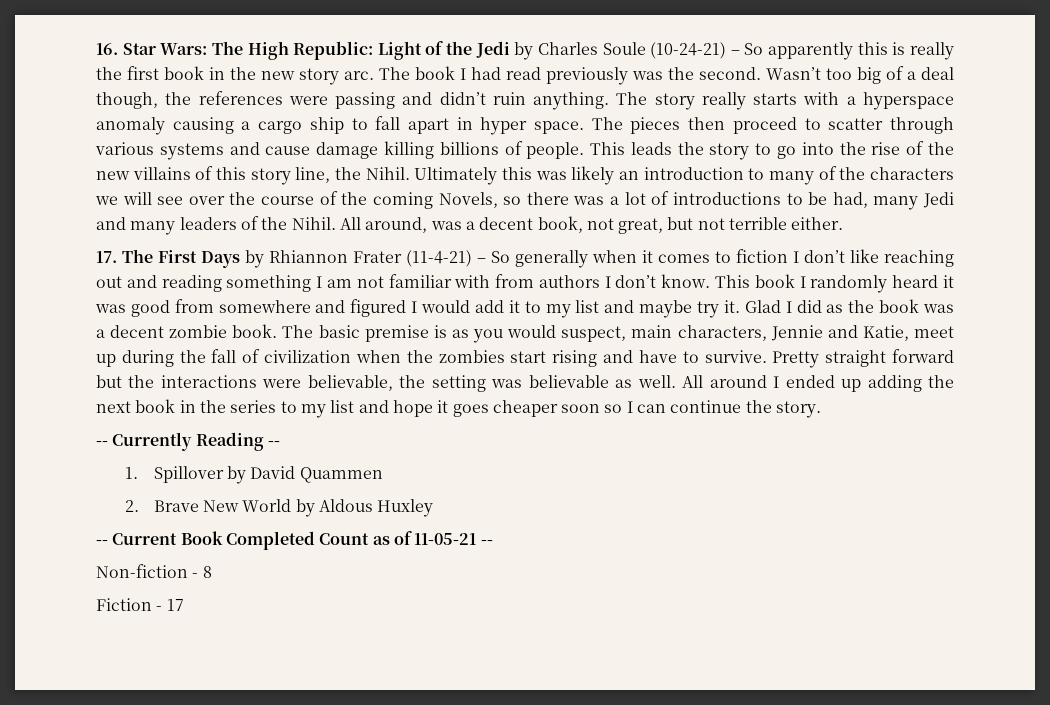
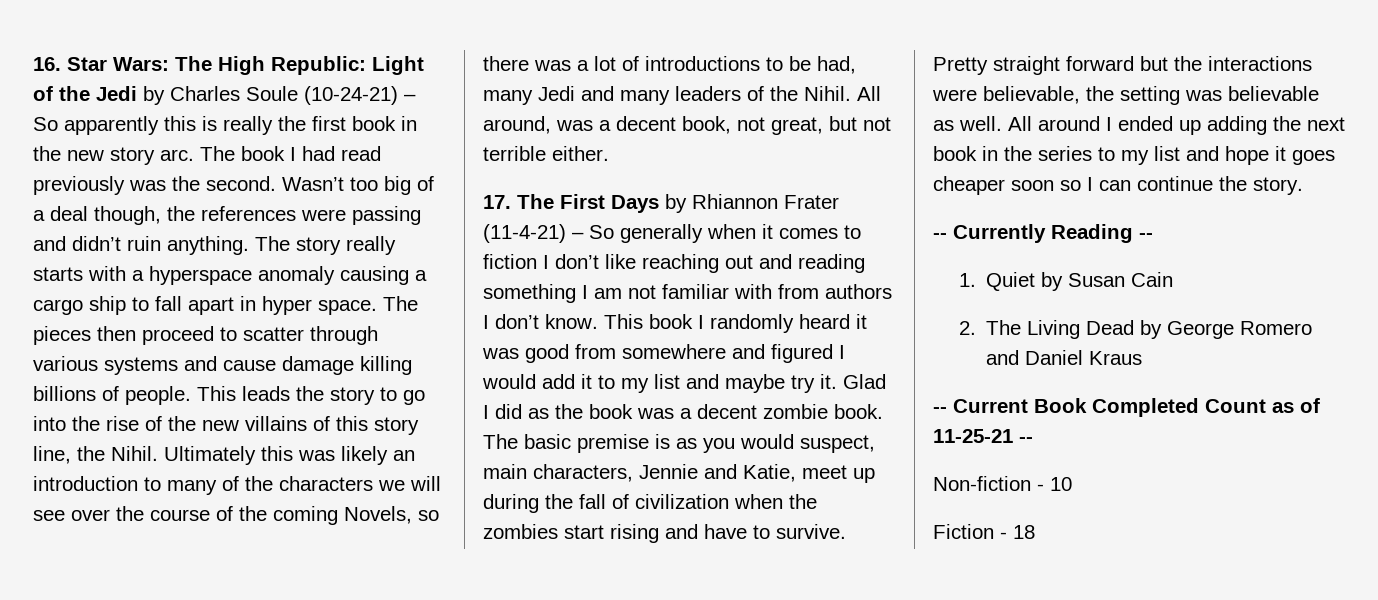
[153,466,383,484] [124,499,434,517] Spillover by David Quammen // 2. Brave New World by Aldous Huxley -> [986,272,1174,291] [958,320,1313,339] [986,350,1143,365] Quiet by Susan Cain // 2. The Living Dead by George Romero and Daniel Kraus
[414,533,477,545] 11-05-21 -> [933,429,1013,443] 11-25-21
[202,566,212,578] 8 -> [1050,477,1072,491] 10
[166,599,184,611] 17 -> [1013,525,1035,539] 18

